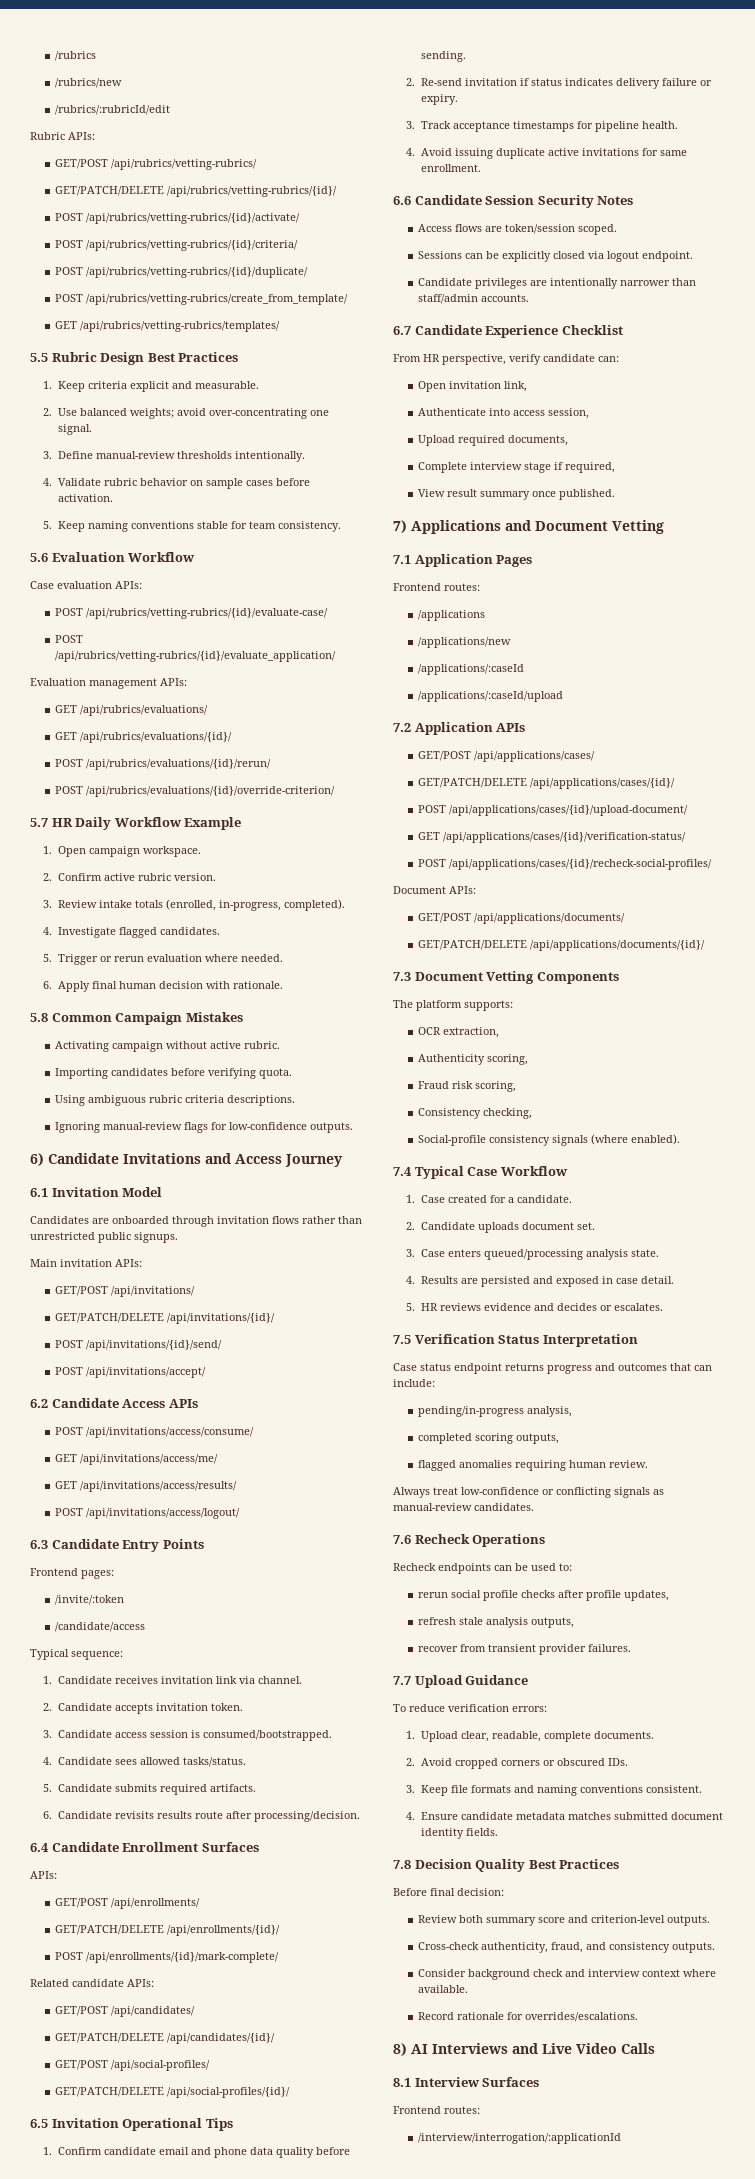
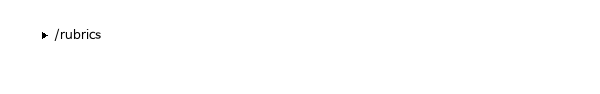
[55,78,123,88] [55,105,171,115] [30,132,95,140] [55,159,258,170] [55,186,338,197] [55,213,301,224] [55,240,299,251] [55,267,309,278] [55,294,349,305] [55,321,281,332] [30,352,239,365] [43,381,259,392] [43,408,329,419] [57,424,92,435] [43,451,305,462] [43,478,310,489] [57,494,113,502] [43,521,341,532] [30,552,196,562] [30,581,142,589] [55,608,329,619] [55,635,84,643] [55,651,337,662] [30,678,187,689] [55,705,209,716] [55,732,233,743] [55,759,272,770] [55,786,336,797] [30,817,242,830] [43,846,201,857] [43,873,216,881] [43,899,345,911] [43,927,220,938] [43,954,283,965] [43,981,283,992] [30,1012,243,1025] [55,1041,281,1052] [55,1068,293,1079] [55,1095,296,1106] [55,1122,354,1133] [30,1153,343,1167] [30,1187,163,1197] [30,1216,362,1227] [30,1232,178,1243] [30,1259,142,1267] [55,1286,196,1297] [55,1313,276,1324] [55,1340,223,1351] [55,1367,207,1378] [30,1398,198,1408] [55,1427,255,1438] [55,1454,219,1465] [55,1481,238,1492] [55,1508,241,1519] [30,1539,204,1552] [30,1568,114,1579] [55,1595,125,1605] [55,1622,146,1632] [30,1649,123,1660] [43,1676,302,1684] [43,1703,243,1714] [43,1730,332,1741] [43,1757,246,1767] [43,1784,256,1795] [43,1811,360,1822] [30,1842,259,1852] [30,1871,57,1879] [55,1898,201,1909] [55,1925,281,1936] [55,1952,280,1963] [30,1979,154,1987] [55,2006,196,2017] [55,2033,276,2044] [55,2060,211,2071] [55,2087,291,2098] [30,2118,233,2131] [43,2147,350,2158] [420,51,466,62] [406,78,712,89] [420,94,458,105] [406,121,678,132] [406,148,687,159] [420,164,481,172] [393,195,634,208] [418,224,618,235] [418,251,694,262] [418,278,697,289] [418,294,530,304] [393,325,623,338] [393,354,619,365] [418,381,528,392] [418,408,590,419] [418,435,569,446] [418,462,616,473] [418,489,616,500] [393,520,664,534] [393,554,533,567] [393,583,480,591] [418,610,486,621] [418,637,512,648] [418,664,525,675] [418,691,564,702] [393,722,526,735] [418,751,596,762] [418,778,676,789] [418,805,689,816] [418,832,687,843] [418,859,713,870] [393,886,476,894] [418,913,626,924] [418,940,706,951] [393,971,619,984] [393,1000,513,1011] [418,1027,500,1038] [418,1054,529,1065] [418,1081,517,1092] [418,1108,533,1119] [418,1134,681,1146] [393,1166,568,1179] [406,1195,572,1203] [406,1222,595,1233] [406,1249,659,1260] [406,1276,674,1287] [406,1303,663,1311] [393,1334,638,1347] [393,1363,712,1374] [393,1379,435,1387] [418,1406,573,1417] [418,1433,560,1444] [418,1460,649,1471] [393,1487,664,1498] [393,1503,534,1511] [393,1534,546,1547] [393,1563,572,1574] [418,1590,670,1601] [418,1617,575,1628] [418,1644,632,1655] [393,1675,529,1688] [393,1704,547,1712] [406,1731,654,1742] [406,1758,628,1769] [406,1785,702,1796] [406,1812,723,1820] [420,1828,498,1839] [393,1859,620,1872] [393,1888,504,1896] [418,1915,711,1926] [418,1942,716,1953] [418,1969,717,1980] [418,1985,469,1993] [418,2012,639,2022] [393,2043,655,2056] [393,2077,540,2087] [393,2106,480,2114] [418,2133,622,2144] // /rubrics/new // /rubrics/:rubricId/edit // Rubric APIs: // GET/POST /api/rubrics/vetting-rubrics/ // GET/PATCH/DELETE /api/rubrics/vetting-rubrics/{id}/ // POST /api/rubrics/vetting-rubrics/{id}/activate/ // POST /api/rubrics/vetting-rubrics/{id}/criteria/ // POST /api/rubrics/vetting-rubrics/{id}/duplicate/ // POST /api/rubrics/vetting-rubrics/create_from_template/ // GET /api/rubrics/vetting-rubrics/templates/ // 5.5 Rubric Design Best Practices // 1. Keep criteria explicit and measurable. // 2. Use balanced weights; avoid over-concentrating one signal. // 3. Define manual-review thresholds intentionally. // 4. Validate rubric behavior on sample cases before activation. // 5. Keep naming conventions stable for team consistency. // 5.6 Evaluation Workflow // Case evaluation APIs: // POST /api/rubrics/vetting-rubrics/{id}/evaluate-case/ // POST /api/rubrics/vetting-rubrics/{id}/evaluate_application/ // Evaluation management APIs: // GET /api/rubrics/evaluations/ // GET /api/rubrics/evaluations/{id}/ // POST /api/rubrics/evaluations/{id}/rerun/ // POST /api/rubrics/evaluations/{id}/override-criterion/ // 5.7 HR Daily Workflow Example // 1. Open campaign workspace. // 2. Confirm active rubric version. // 3. Review intake totals (enrolled, in-progress, completed). // 4. Investigate flagged candidates. // 5. Trigger or rerun evaluation where needed. // 6. Apply final human decision with rationale. // 5.8 Common Campaign Mistakes // Activating campaign without active rubric. // Importing candidates before verifying quota. // Using ambiguous rubric criteria descriptions. // Ignoring manual-review flags for low-confidence outputs. // 6) Candidate Invitations and Access Journey // 6.1 Invitation Model // Candidates are onboarded through invitation flows rather than unrestricted public signups. // Main invitation APIs: // GET/POST /api/invitations/ // GET/PATCH/DELETE /api/invitations/{id}/ // POST /api/invitations/{id}/send/ // POST /api/invitations/accept/ // 6.2 Candidate Access APIs // POST /api/invitations/access/consume/ // GET /api/invitations/access/me/ // GET /api/invitations/access/results/ // POST /api/invitations/access/logout/ // 6.3 Candidate Entry Points // Frontend pages: // /invite/:token // /candidate/access // Typical sequence: // 1. Candidate receives invitation link via channel. // 2. Candidate accepts invitation token. // 3. Candidate access session is consumed/bootstrapped. // 4. Candidate sees allowed tasks/status. // 5. Candidate submits required artifacts. // 6. Candidate revisits results route after processing/decision. // 6.4 Candidate Enrollment Surfaces // APIs: // GET/POST /api/enrollments/ // GET/PATCH/DELETE /api/enrollments/{id}/ // POST /api/enrollments/{id}/mark-complete/ // Related candidate APIs: // GET/POST /api/candidates/ // GET/PATCH/DELETE /api/candidates/{id}/ // GET/POST /api/social-profiles/ // GET/PATCH/DELETE /api/social-profiles/{id}/ // 6.5 Invitation Operational Tips // 1. Confirm candidate email and phone data quality before sending. // 2. Re-send invitation if status indicates delivery failure or expiry. // 3. Track acceptance timestamps for pipeline health. // 4. Avoid issuing duplicate active invitations for same enrollment. // 6.6 Candidate Session Security Notes // Access flows are token/session scoped. // Sessions can be explicitly closed via logout endpoint. // Candidate privileges are intentionally narrower than staff/admin accounts. // 6.7 Candidate Experience Checklist // From HR perspective, verify candidate can: // Open invitation link, // Authenticate into access session, // Upload required documents, // Complete interview stage if required, // View result summary once published. // 7) Applications and Document Vetting // 7.1 Application Pages // Frontend routes: // /applications // /applications/new // /applications/:caseId // /applications/:caseId/upload // 7.2 Application APIs // GET/POST /api/applications/cases/ // GET/PATCH/DELETE /api/applications/cases/{id}/ // POST /api/applications/cases/{id}/upload-document/ // GET /api/applications/cases/{id}/verification-status/ // POST /api/applications/cases/{id}/recheck-social-profiles/ // Document APIs: // GET/POST /api/applications/documents/ // GET/PATCH/DELETE /api/applications/documents/{id}/ // 7.3 Document Vetting Components // The platform supports: // OCR extraction, // Authenticity scoring, // Fraud risk scoring, // Consistency checking, // Social-profile consistency signals (where enabled). // 7.4 Typical Case Workflow // 1. Case created for a candidate. // 2. Candidate uploads document set. // 3. Case enters queued/processing analysis state. // 4. Results are persisted and exposed in case detail. // 5. HR reviews evidence and decides or escalates. // 7.5 Verification Status Interpretation // Case status endpoint returns progress and outcomes that can include: // pending/in-progress analysis, // completed scoring outputs, // flagged anomalies requiring human review. // Always treat low-confidence or conflicting signals as manual-review candidates. // 7.6 Recheck Operations // Recheck endpoints can be used to: // rerun social profile checks after profile updates, // refresh stale analysis outputs, // recover from transient provider failures. // 7.7 Upload Guidance // To reduce verification errors: // 1. Upload clear, readable, complete documents. // 2. Avoid cropped corners or obscured IDs. // 3. Keep file formats and naming conventions consistent. // 4. Ensure candidate metadata matches submitted document identity fields. // 7.8 Decision Quality Best Practices // Before final decision: // Review both summary score and criterion-level outputs. // Cross-check authenticity, fraud, and consistency outputs. // Consider background check and interview context where available. // Record rationale for overrides/escalations. // 8) AI Interviews and Live Video Calls // 8.1 Interview Surfaces // Frontend routes: // /interview/interrogation/:applicationId -> (101, 34) none

